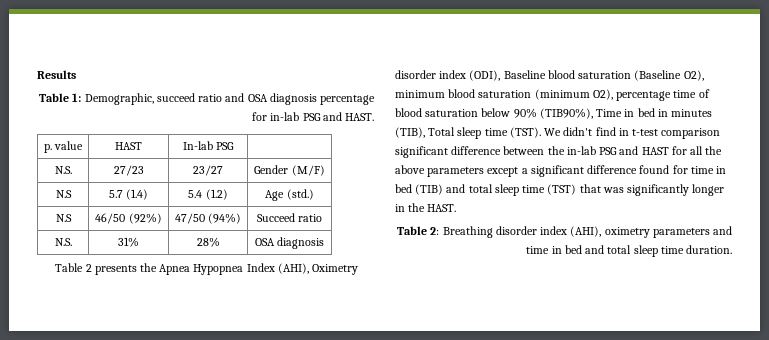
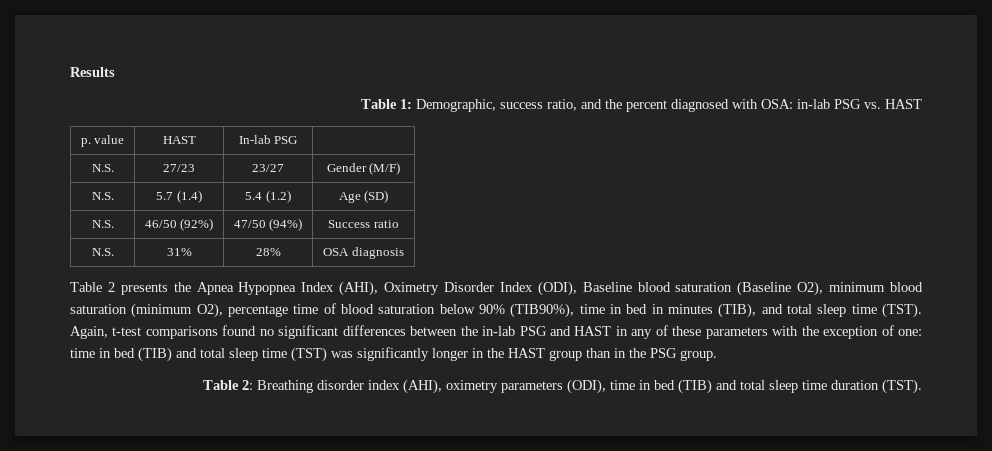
[156,93,375,105] [252,112,374,121] succeed ratio and OSA diagnosis percentage for in-lab PSG and HAST. -> [500,99,922,112] success ratio, and the percent diagnosed with OSA: in-lab PSG vs. HAST
[55,190,72,198] N.S -> [91,192,114,200] N.S.
[286,189,314,200] [55,214,72,222] (std.) // N.S -> [364,190,389,203] [91,220,114,228] (SD) // N.S.
[256,213,295,222] Succeed -> [328,220,371,228] Success
[395,70,467,79] disorder index -> [444,282,533,292] Disorder Index
[596,109,623,117] Time -> [579,304,605,314] time
[428,127,456,136] Total -> [761,304,813,314] and total
[544,127,721,139] [395,146,502,158] We didn't find in t-test comparison significant difference -> [70,325,406,339] Again, t-test comparisons found no significant differences
[671,146,723,155] [395,165,688,177] for all the above parameters except a significant difference found for -> [615,325,923,339] in any of these parameters with the exception of one:
[579,184,601,193] that -> (327, 354) none
[427,204,457,212] HAST. -> [508,348,717,361] HAST group than in the PSG group.
[713,226,732,235] [526,245,732,257] and time in bed and total sleep time duration. -> [567,379,922,394] (ODI), time in bed (TIB) and total sleep time duration (TST).

